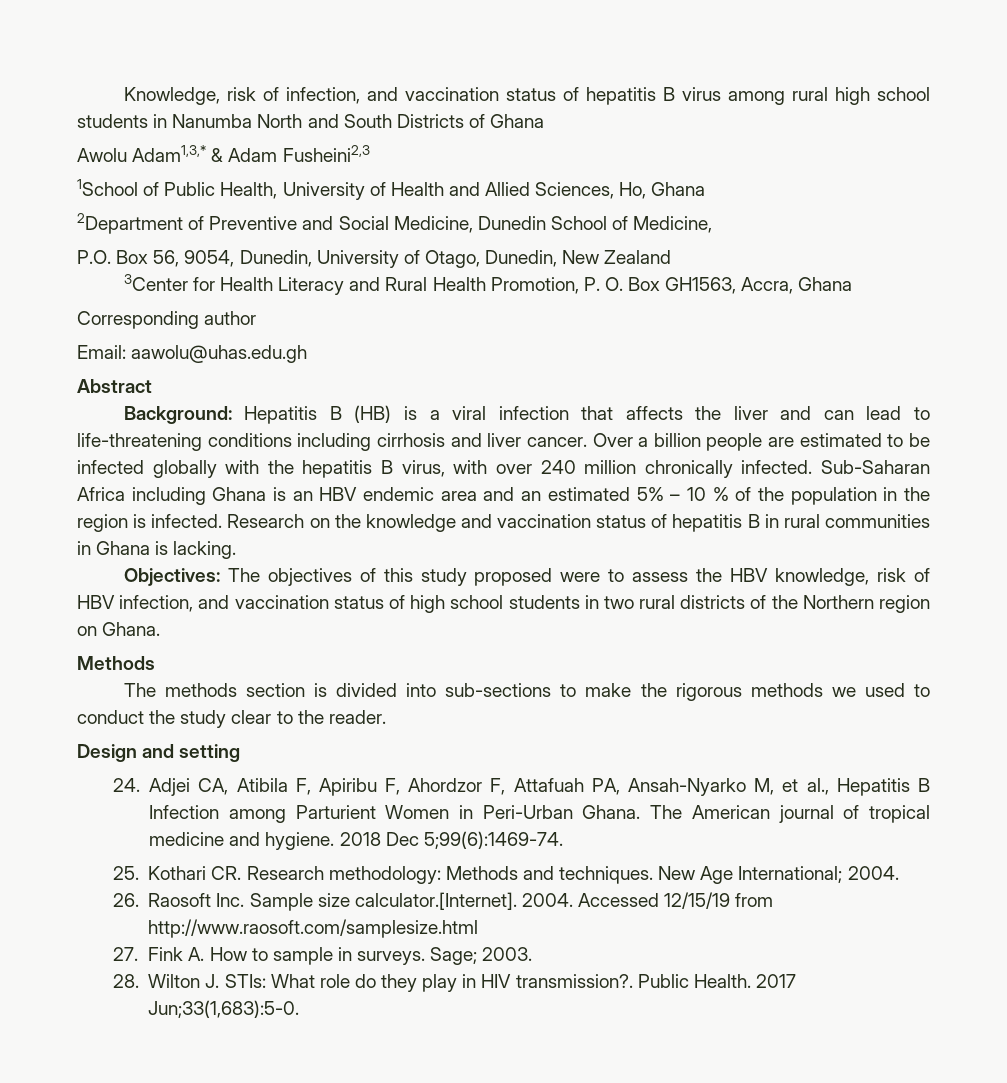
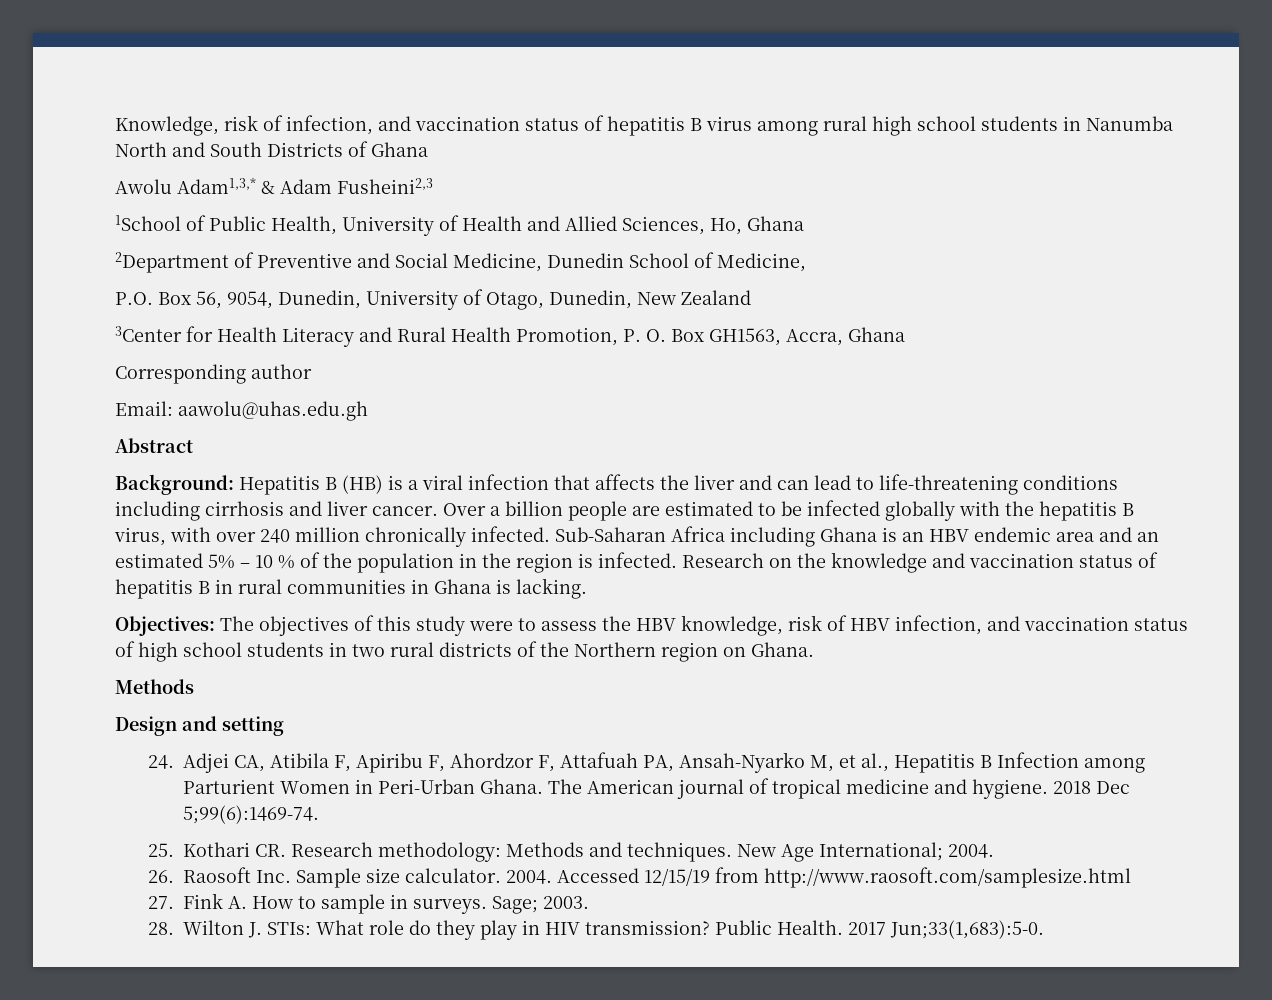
[474,568,553,586] proposed -> (465, 626) none
[123,683,931,701] [77,710,386,728] // The methods section is divided into sub-sections to make the rigorous methods we used to conduct the study clear to the reader. -> (194, 686) none
[354,892,517,910] calculator.[Internet]. -> [404,868,501,883] calculator.
[515,974,633,988] transmission?. -> [584,920,710,935] transmission?

